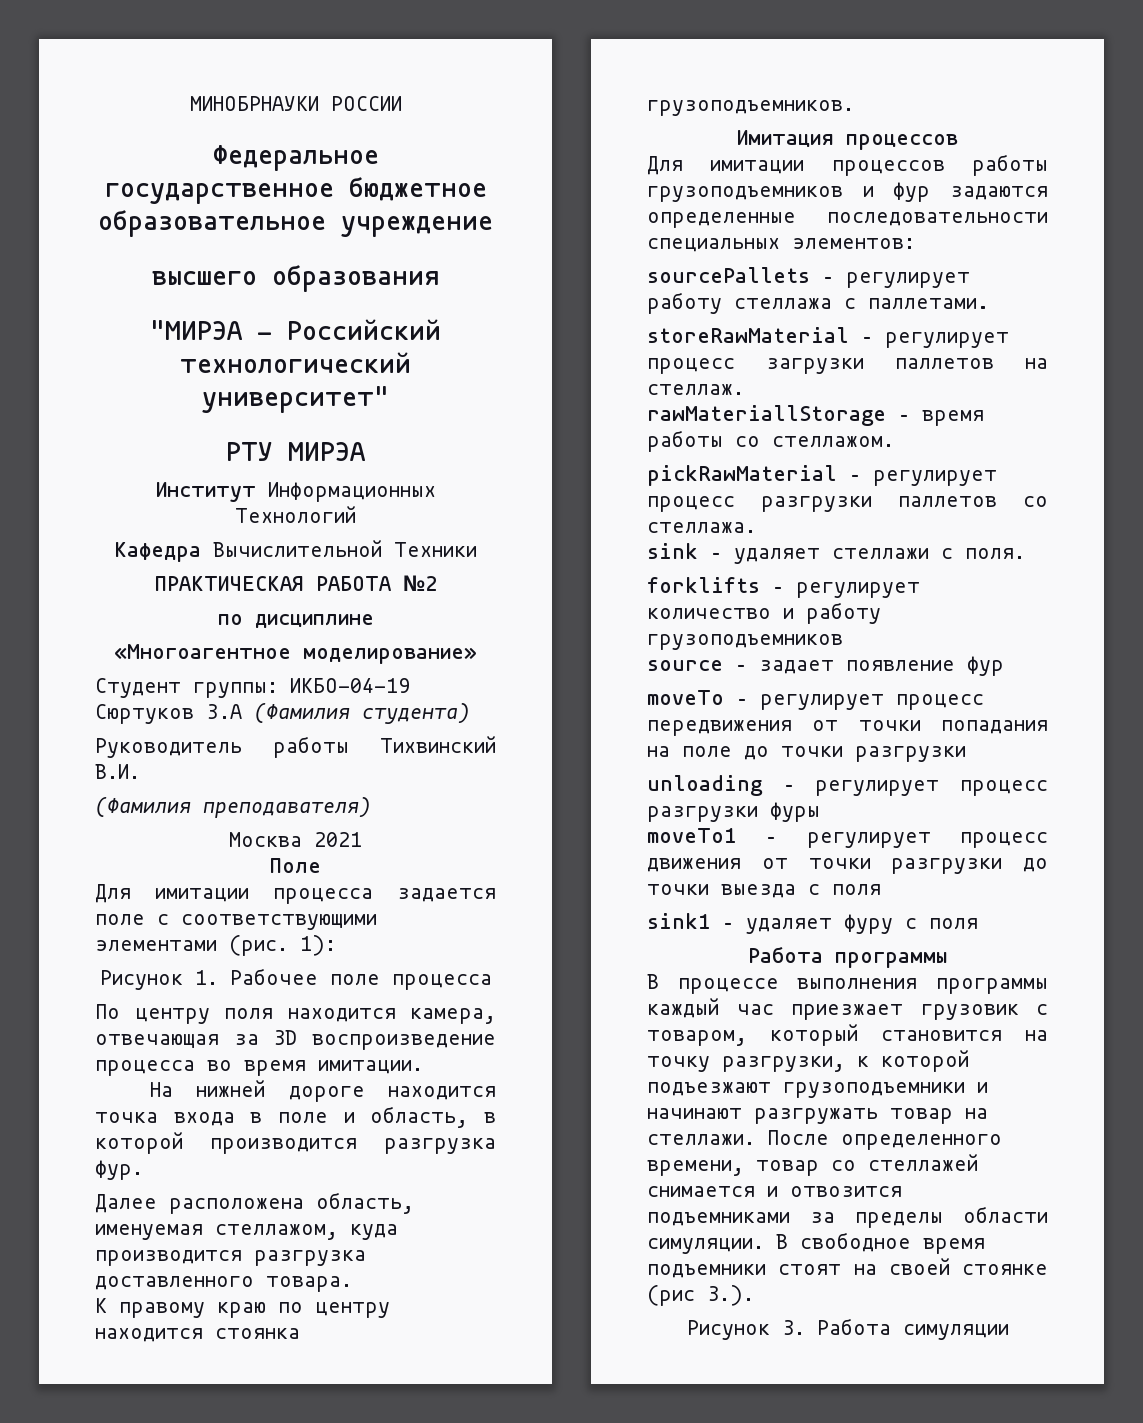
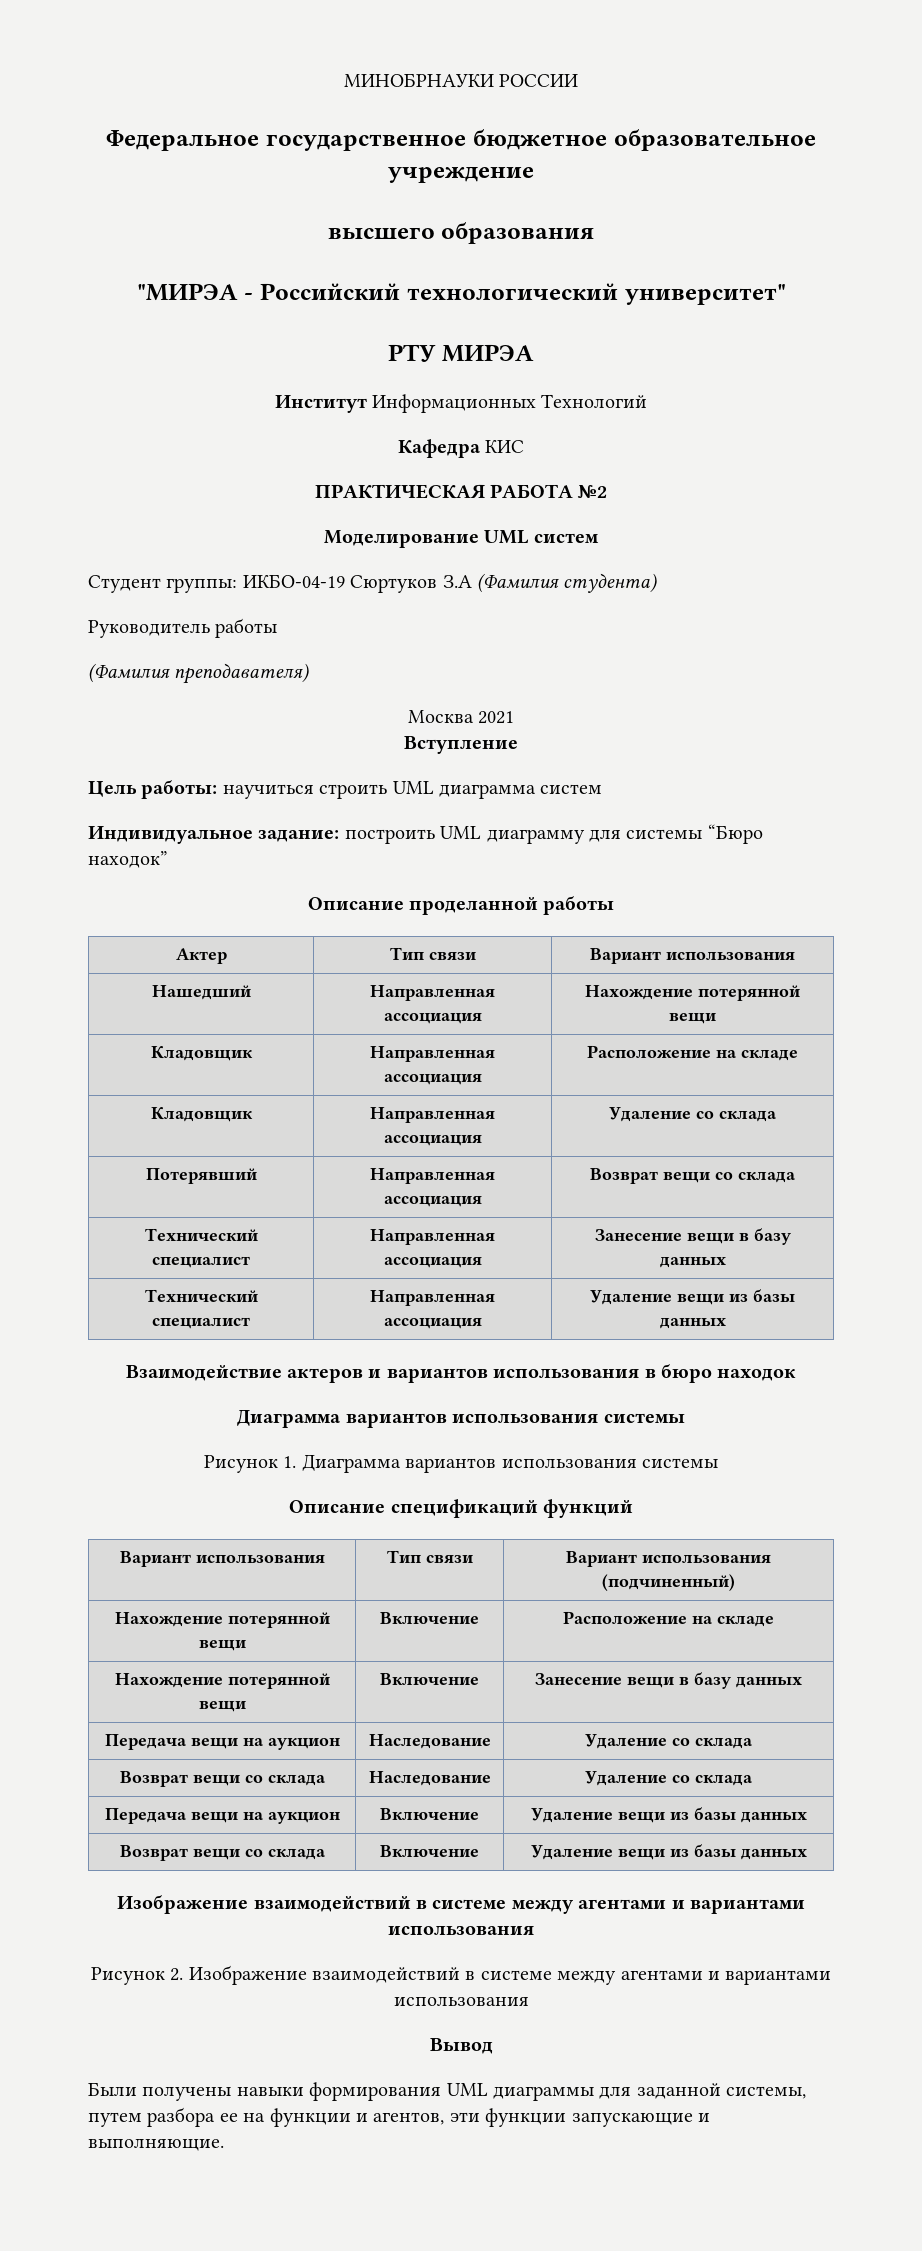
[213,540,477,558] Вычислительной Техники -> [485,440,525,453] КИС
[217,614,374,628] [114,644,477,664] по дисциплине // «Многоагентное моделирование» -> [323,530,600,548] Моделирование UML систем
[380,736,496,753] [95,764,140,779] Тихвинский В.И. -> (278, 628) none
[270,858,321,874] [95,884,496,904] [95,914,377,930] [95,935,336,956] [99,968,492,990] [95,1004,496,1024] [95,1030,496,1050] [95,1060,423,1076] [150,1080,496,1102] [95,1106,496,1128] [95,1132,496,1154] [95,1160,143,1180] [95,1192,414,1214] [95,1224,398,1240] [95,1250,366,1266] [95,1276,352,1292] [95,1298,390,1318] [95,1328,300,1342] [647,100,854,116] [737,130,958,150] [647,154,1048,176] [647,182,1048,202] [647,212,1048,228] [647,238,915,252] [647,267,970,288] [647,292,989,314] [647,327,1009,348] [647,358,1048,374] [647,384,744,396] [647,405,984,426] [647,430,894,452] [647,465,997,486] [647,496,1048,512] [647,522,756,534] [647,543,1025,564] [647,577,920,598] [647,602,881,624] [647,634,843,650] [647,656,1004,676] [647,690,984,710] [647,720,1048,736] [647,746,966,762] [647,775,1048,796] [647,802,820,822] [647,828,1048,848] [647,858,1048,874] [647,884,881,898] [647,913,978,934] [747,946,948,968] [647,974,1048,994] [647,998,1048,1020] [647,1024,1048,1046] [647,1050,969,1072] [647,1082,988,1098] [647,1108,988,1124] [647,1130,1002,1150] [647,1154,978,1176] [647,1186,902,1197] [647,1206,1048,1228] [647,1232,985,1254] [647,1258,1048,1278] [647,1285,754,1306] [686,1318,1009,1340] Поле // Для имитации процесса задается поле с соответствующими элементами (рис. 1): // Рисунок 1. Рабочее поле процесса // По центру поля находится камера, отвечающая за 3D воспроизведение процесса во время имитации. // На нижней дороге находится точка входа в поле и область, в которой производится разгрузка фур. // Далее расположена область, именуемая стеллажом, куда производится разгрузка доставленного товара. // К правому краю по центру находится стоянка грузоподъемников. // Имитация процессов // Для имитации процессов работы грузоподъемников и фур задаются определенные последовательности специальных элементов: // sourcePallets – регулирует работу стеллажа с паллетами. // storeRawMaterial – регулирует процесс загрузки паллетов на стеллаж. // rawMateriallStorage – время работы со стеллажом. // pickRawMaterial – регулирует процесс разгрузки паллетов со стеллажа. // sink – удаляет стеллажи с поля. // forklifts – регулирует количество и работу грузоподъемников // source – задает появление фур // moveTo – регулирует процесс передвижения от точки попадания на поле до точки разгрузки // unloading – регулирует процесс разгрузки фуры // moveTo1 – регулирует процесс движения от точки разгрузки до точки выезда с поля // sink1 – удаляет фуру с поля // Работа программы // В процессе выполнения программы каждый час приезжает грузовик с товаром, который становится на точку разгрузки, к которой подъезжают грузоподъемники и начинают разгружать товар на стеллажи. После определенного времени, товар со стеллажей снимается и отвозится подъемниками за пределы области симуляции. В свободное время подъемники стоят на своей стоянке (рис 3.). // Рисунок 3. Работа симуляции -> [404,736,518,754] [88,780,603,799] [88,824,763,844] [88,851,168,868] [307,896,615,915] [175,948,227,964] [389,947,477,960] [590,948,795,964] [151,985,252,1000] [370,985,495,1001] [383,1013,482,1024] [585,985,801,1001] [669,1013,717,1024] [150,1046,253,1061] [370,1046,495,1062] [383,1074,482,1085] [587,1045,798,1061] [150,1107,253,1122] [370,1107,495,1123] [383,1135,482,1146] [609,1107,777,1122] [145,1168,258,1184] [370,1168,495,1184] [383,1196,482,1207] [590,1168,796,1184] [144,1228,259,1241] [152,1256,250,1268] [370,1229,495,1245] [383,1257,482,1268] [594,1228,791,1245] [659,1256,726,1268] [144,1289,259,1302] [152,1317,250,1329] [370,1290,495,1306] [383,1318,482,1329] [590,1289,795,1305] [659,1317,726,1329] [125,1364,797,1383] [237,1410,685,1428] [204,1454,718,1473] [289,1499,633,1518] [119,1551,325,1567] [386,1550,474,1563] [566,1551,771,1567] [602,1574,735,1591] [114,1612,331,1628] [198,1640,247,1651] [380,1612,479,1624] [563,1611,774,1627] [114,1673,331,1689] [198,1701,247,1712] [380,1673,479,1685] [535,1672,802,1689] [104,1734,341,1750] [368,1734,491,1749] [585,1734,753,1749] [119,1771,326,1787] [368,1771,491,1786] [585,1771,753,1786] [104,1808,341,1824] [380,1808,479,1820] [530,1807,807,1823] [119,1845,326,1861] [380,1845,479,1857] [530,1844,807,1860] [117,1895,805,1914] [388,1925,534,1935] [90,1965,832,1985] [393,1996,529,2006] [429,2038,493,2054] [88,2082,807,2101] [88,2107,710,2127] [88,2138,224,2151] Вступление // Цель работы: научиться строить UML диаграмма систем // Индивидуальное задание: построить UML диаграмму для системы “Бюро находок” // Описание проделанной работы // Актер | Тип связи | Вариант использования // Нашедший | Направленная ассоциация | Нахождение потерянной вещи // Кладовщик | Направленная ассоциация | Расположение на складе // Кладовщик | Направленная ассоциация | Удаление со склада // Потерявший | Направленная ассоциация | Возврат вещи со склада // Технический специалист | Направленная ассоциация | Занесение вещи в базу данных // Технический специалист | Направленная ассоциация | Удаление вещи из базы данных // Взаимодействие актеров и вариантов использования в бюро находок // Диаграмма вариантов использования системы // Рисунок 1. Диаграмма вариантов использования системы // Описание спецификаций функций // Вариант использования | Тип связи | Вариант использования (подчиненный) // Нахождение потерянной вещи | Включение | Расположение на складе // Нахождение потерянной вещи | Включение | Занесение вещи в базу данных // Передача вещи на аукцион | Наследование | Удаление со склада // Возврат вещи со склада | Наследование | Удаление со склада // Передача вещи на аукцион | Включение | Удаление вещи из базы данных // Возврат вещи со склада | Включение | Удаление вещи из базы данных // Изображение взаимодействий в системе между агентами и вариантами использования // Рисунок 2. Изображение взаимодействий в системе между агентами и вариантами использования // Вывод // Были получены навыки формирования UML диаграммы для заданной системы, путем разбора ее на функции и агентов, эти функции запускающие и выполняющие.

